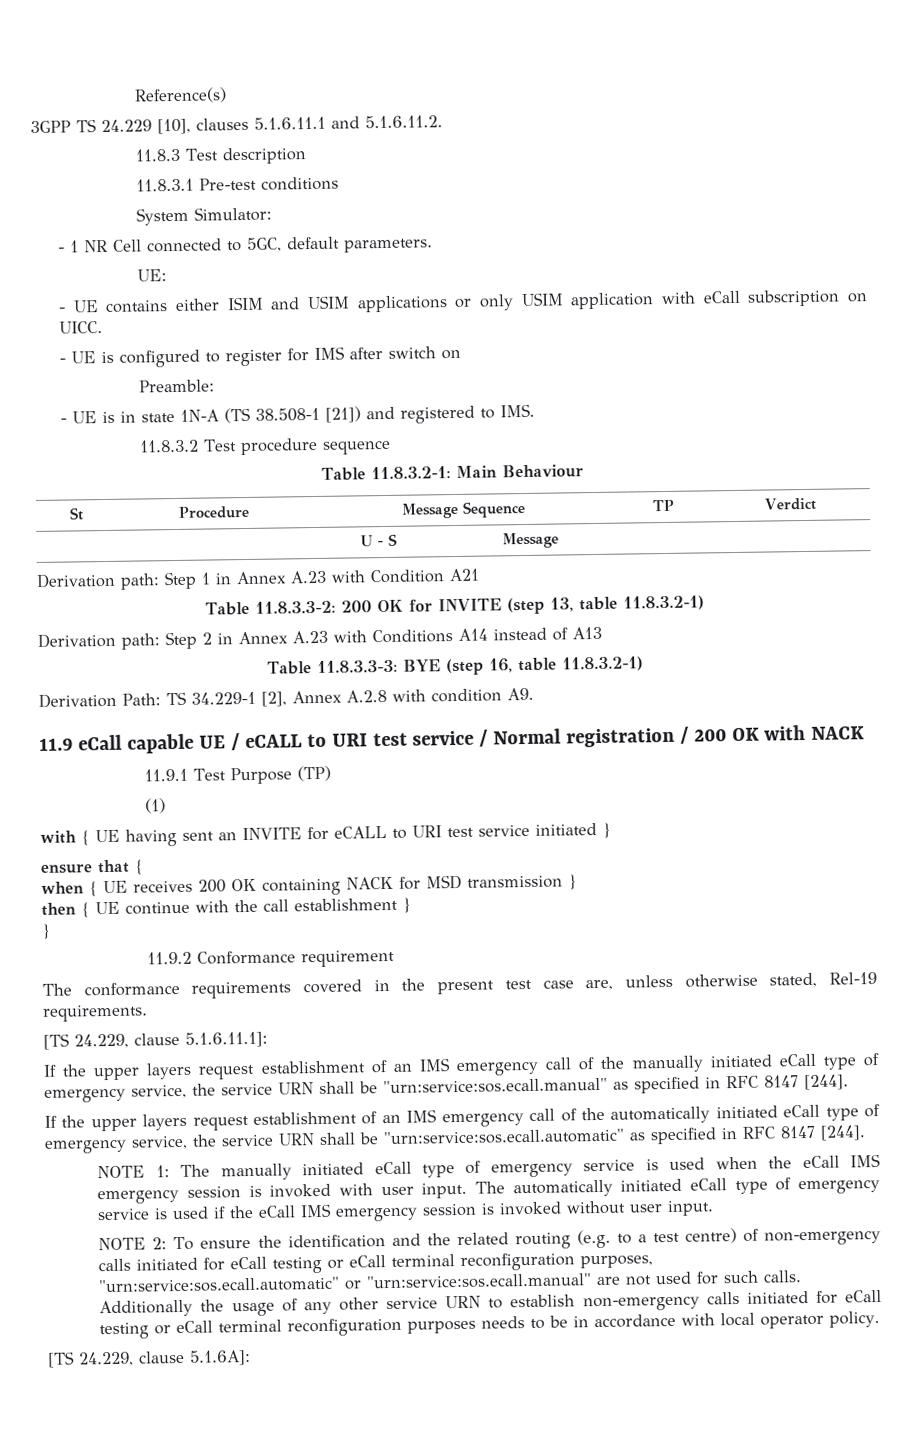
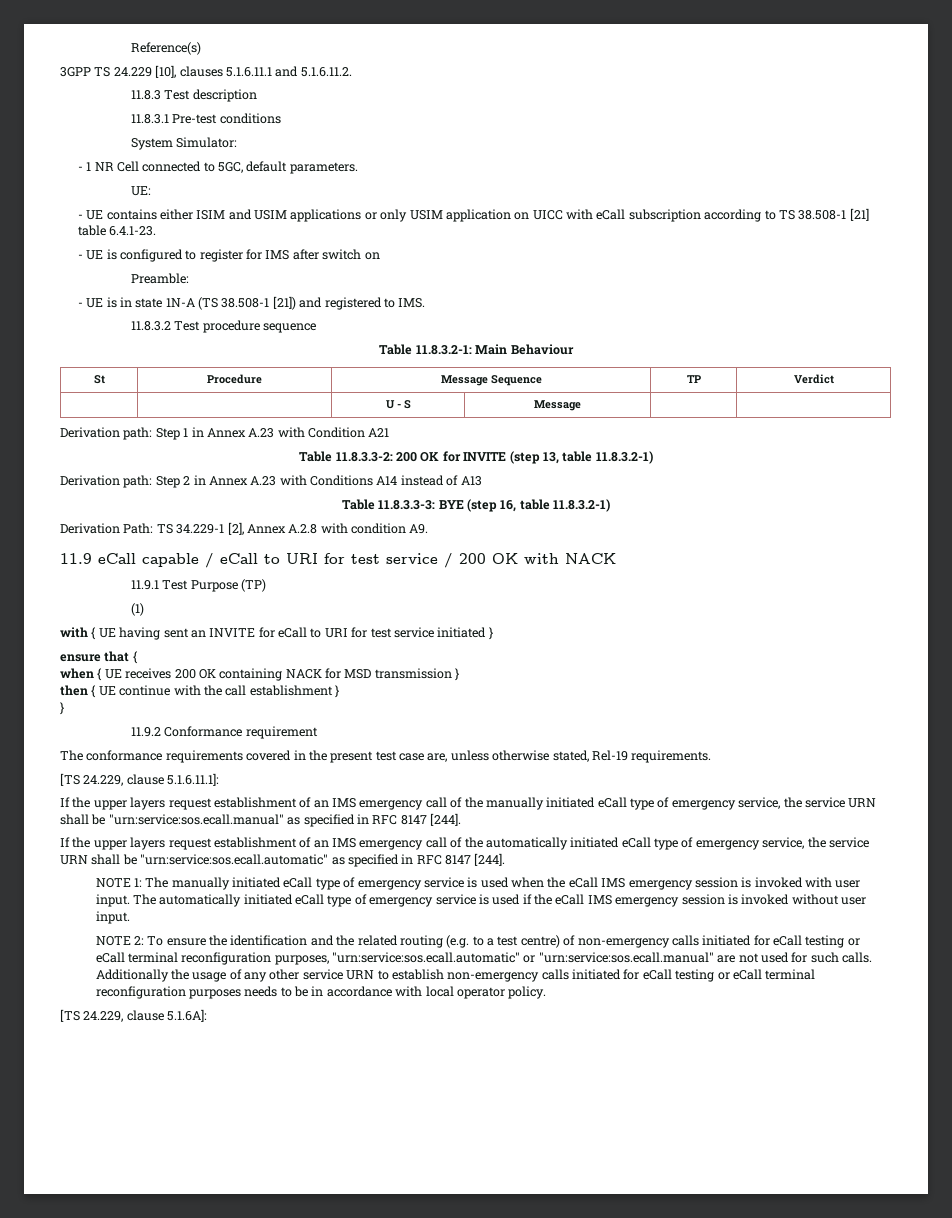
(655, 301) none -> [514,210,563,220] on UICC
[846,293,868,303] [59,321,104,334] on UICC. -> [704,208,869,222] [77,225,157,236] according to TS 38.508-1 [21] table 6.4.1-23.
[198,733,368,751] UE / eCALL to URI -> [205,553,345,568] / eCall to URI for
[493,726,690,748] Normal registration / -> (453, 560) none
[334,825,442,839] eCALL to URI -> [278,627,368,638] eCall to URI for

